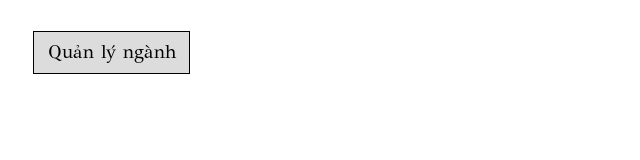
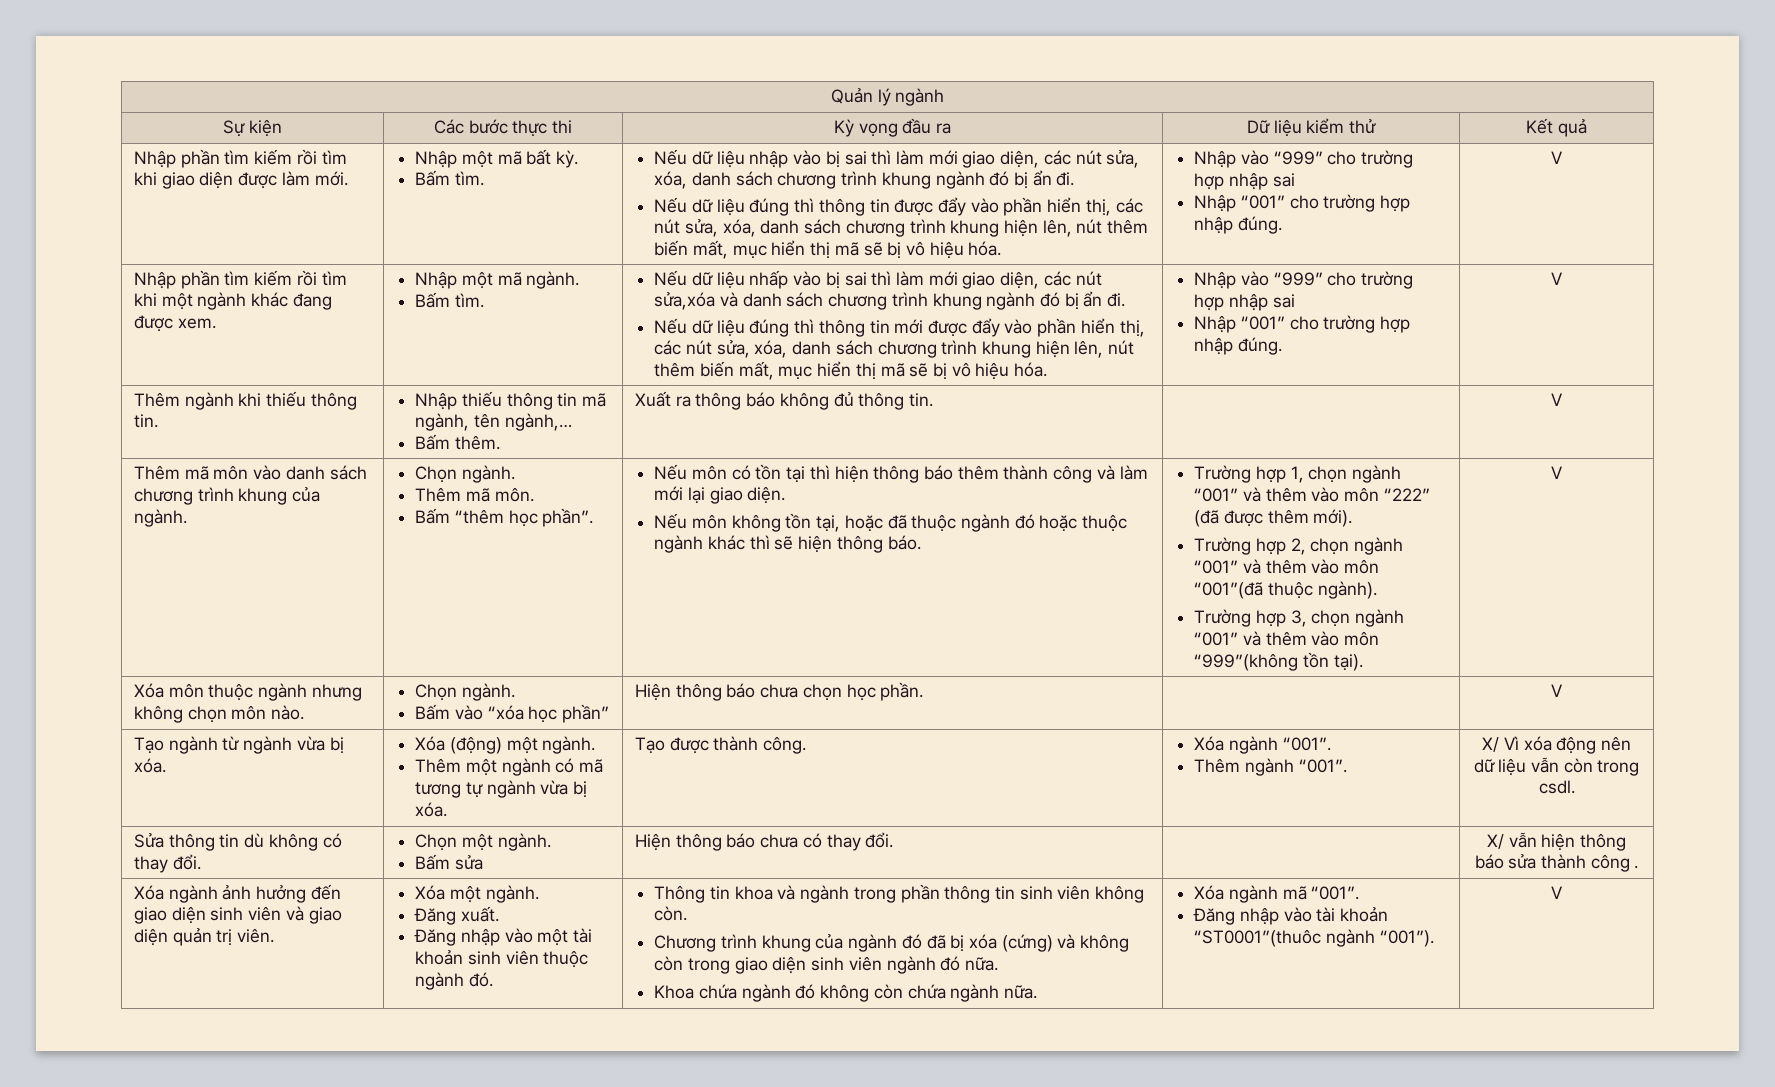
(177, 54) none -> [223,120,282,137] [433,119,573,137] [833,118,952,137] [1246,118,1377,137] [1526,118,1587,137] [133,149,347,168] [133,171,348,189] [415,149,579,168] [415,170,484,186] [654,149,1140,168] [654,170,1075,189] [654,197,1143,216] [654,219,1149,237] [654,240,1002,259] [1194,150,1414,168] [1194,173,1295,190] [1194,194,1411,212] [1194,216,1282,234] [1551,151,1562,164] [133,270,347,289] [133,292,332,310] [133,315,216,332] [415,271,580,289] [415,292,484,308] [654,270,1102,289] [654,291,1126,310] [654,318,1145,337] [654,340,1135,358] [654,361,1048,380] [1194,271,1414,289] [1194,294,1295,311] [1194,315,1411,333] [1194,337,1282,355] [1551,272,1562,285] [133,391,357,410] [133,414,158,428] [415,391,607,410] [415,413,572,431] [415,434,500,450] [634,391,934,410] [1551,393,1562,406] [133,465,367,480] [133,487,321,505] [133,509,187,527] [415,465,515,483] [415,488,534,502] [415,508,594,527] [654,464,1148,483] [654,486,786,504] [654,513,1128,532] [654,535,921,553] [1194,465,1402,483] [1194,487,1430,502] [1194,509,1353,527] [1194,537,1404,555] [1194,559,1380,574] [1194,581,1377,599] [1194,609,1405,627] [1194,631,1380,646] [1194,652,1363,671] [1551,466,1562,479] [133,683,362,701] [133,705,305,723] [415,683,515,701] [415,704,610,723] [634,682,924,701] [1551,684,1562,697] [133,736,344,754] [133,758,166,773] [415,736,596,754] [415,758,604,776] [415,780,588,798] [415,802,448,817] [634,736,807,754] [1194,736,1331,754] [1194,758,1347,776] [1482,736,1631,754] [1473,757,1640,776] [1538,780,1575,794] [133,833,342,851] [133,854,201,873] [415,833,551,851] [415,854,483,870] [634,832,894,851] [1486,832,1627,851] [1474,854,1639,872] [133,884,341,903] [133,906,342,924] [133,928,275,946] [415,885,539,903] [414,906,499,925] [414,928,593,946] [415,950,589,968] [415,972,493,990] [654,884,1145,903] [654,906,688,921] [654,934,1130,952] [654,956,999,974] [654,984,1038,1002] [1194,885,1360,903] [1193,907,1389,925] [1194,929,1434,947] [1551,886,1562,899] // Sự kiện | Các bước thực thi | Kỳ vọng đầu ra | Dữ liệu kiểm thử | Kết quả // Nhập phần tìm kiếm rồi tìm khi giao diện được làm mới. | Nhập một mã bất kỳ. // Bấm tìm. | Nếu dữ liệu nhập vào bị sai thì làm mới giao diện, các nút sửa, xóa, danh sách chương trình khung ngành đó bị ẩn đi. // Nếu dữ liệu đúng thì thông tin được đẩy vào phần hiển thị, các nút sửa, xóa, danh sách chương trình khung hiện lên, nút thêm biến mất, mục hiển thị mã sẽ bị vô hiệu hóa. | Nhập vào “999” cho trường hợp nhập sai // Nhập “001” cho trường hợp nhập đúng. | V // Nhập phần tìm kiếm rồi tìm khi một ngành khác đang được xem. | Nhập một mã ngành. // Bấm tìm. | Nếu dữ liệu nhấp vào bị sai thì làm mới giao diện, các nút sửa,xóa và danh sách chương trình khung ngành đó bị ẩn đi. // Nếu dữ liệu đúng thì thông tin mới được đẩy vào phần hiển thị, các nút sửa, xóa, danh sách chương trình khung hiện lên, nút thêm biến mất, mục hiển thị mã sẽ bị vô hiệu hóa. | Nhập vào “999” cho trường hợp nhập sai // Nhập “001” cho trường hợp nhập đúng. | V // Thêm ngành khi thiếu thông tin. | Nhập thiếu thông tin mã ngành, tên ngành,… // Bấm thêm. | Xuất ra thông báo không đủ thông tin. | | V // Thêm mã môn vào danh sách chương trình khung của ngành. | Chọn ngành. // Thêm mã môn. // Bấm “thêm học phần”. | Nếu môn có tồn tại thì hiện thông báo thêm thành công và làm mới lại giao diện. // Nếu môn không tồn tại, hoặc đã thuộc ngành đó hoặc thuộc ngành khác thì sẽ hiện thông báo. | Trường hợp 1, chọn ngành “001” và thêm vào môn “222” (đã được thêm mới). // Trường hợp 2, chọn ngành “001” và thêm vào môn “001”(đã thuộc ngành). // Trường hợp 3, chọn ngành “001” và thêm vào môn “999”(không tồn tại). | V // Xóa môn thuộc ngành nhưng không chọn môn nào. | Chọn ngành. // Bấm vào “xóa học phần” | Hiện thông báo chưa chọn học phần. | | V // Tạo ngành từ ngành vừa bị xóa. | Xóa (động) một ngành. // Thêm một ngành có mã tương tự ngành vừa bị xóa. | Tạo được thành công. | Xóa ngành “001”. // Thêm ngành “001”. | X/ Vì xóa động nên dữ liệu vẫn còn trong csdl. // Sửa thông tin dù không có thay đổi. | Chọn một ngành. // Bấm sửa | Hiện thông báo chưa có thay đổi. | | X/ vẫn hiện thông báo sửa thành công . // Xóa ngành ảnh hưởng đến giao diện sinh viên và giao diện quản trị viên. | Xóa một ngành. // Đăng xuất. // Đăng nhập vào một tài khoản sinh viên thuộc ngành đó. | Thông tin khoa và ngành trong phần thông tin sinh viên không còn. // Chương trình khung của ngành đó đã bị xóa (cứng) và không còn trong giao diện sinh viên ngành đó nữa. // Khoa chứa ngành đó không còn chứa ngành nữa. | Xóa ngành mã “001”. // Đăng nhập vào tài khoản “ST0001”(thuôc ngành “001”). | V

